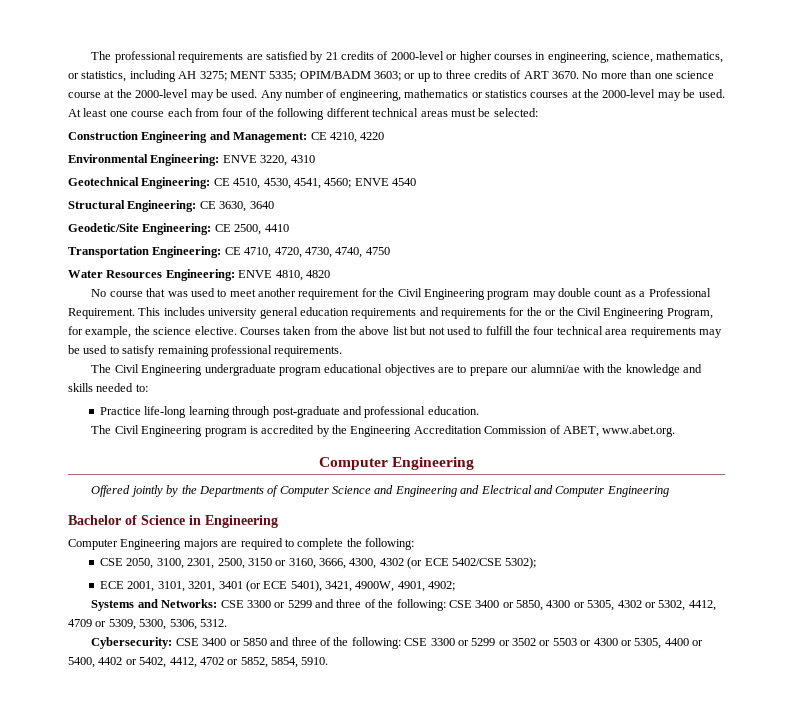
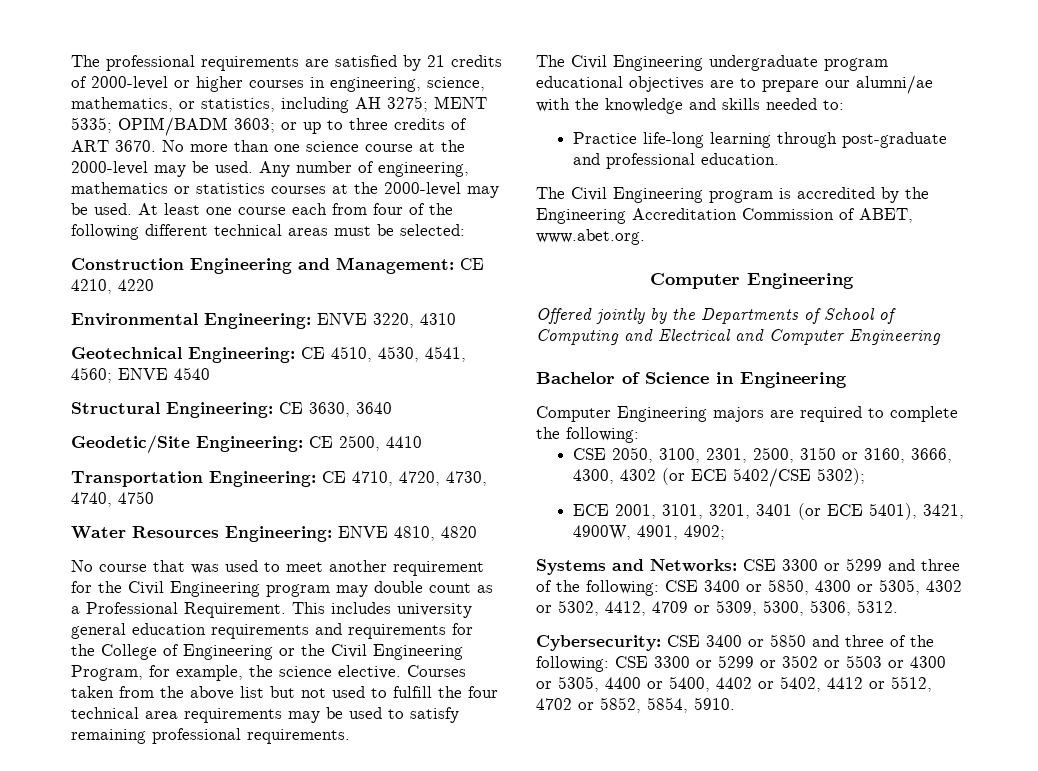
(542, 311) none -> [101,644,273,660] College of Engineering
[279,485,457,497] Computer Science and Engineering -> [824,308,896,324] [536,329,619,345] School of Computing
[169,657,197,668] 4412, -> [827,676,932,692] 4412 or 5512,

